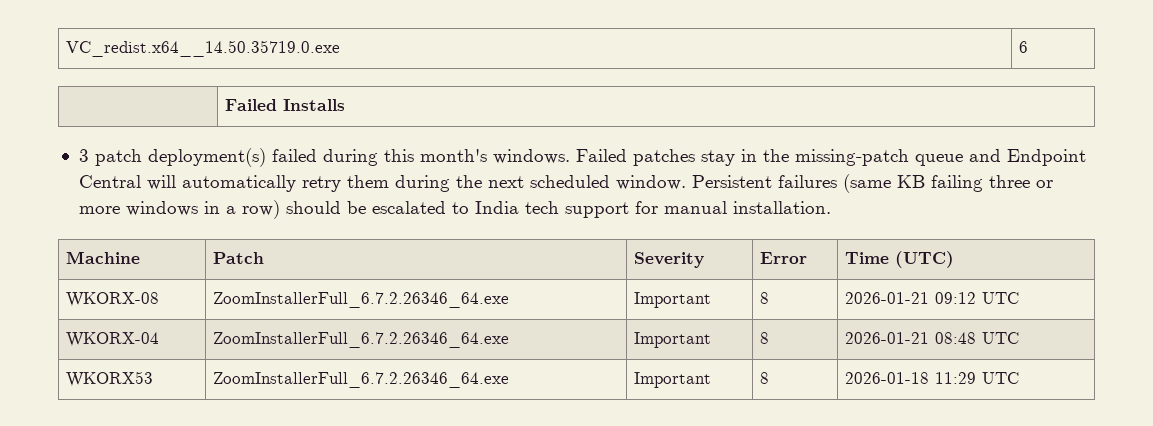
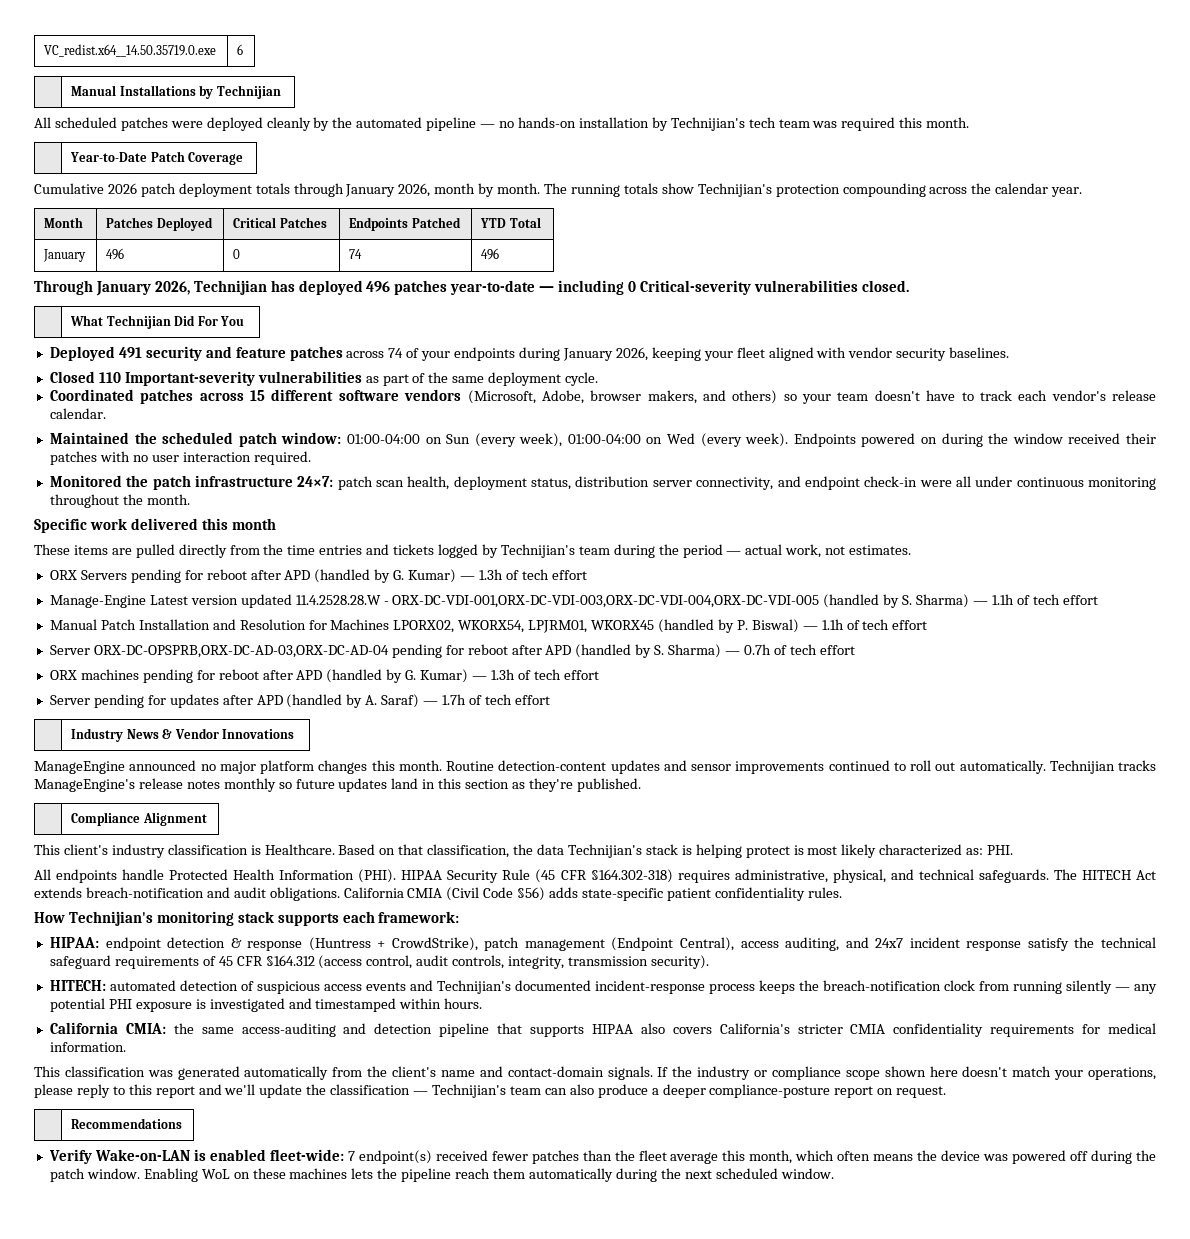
[224,99,345,111] [78,148,1086,167] [78,175,389,192] Failed Installs // 3 patch deployment(s) failed during this month's windows. Failed patches stay in the missing-patch queue and Endpoint Central will automatically retry them -> [71,85,281,99] [34,117,970,131] [70,151,244,165] [34,183,1083,197] [44,217,84,228] [106,217,213,231] [233,217,327,228] [349,217,461,231] [480,217,541,228] [43,249,87,262] [106,248,125,260] [233,249,241,259] [349,249,363,259] [481,248,500,260] [34,280,909,296] [70,315,245,329] [49,346,1010,361] [49,371,599,386] [49,389,1156,404] [49,408,106,419] [49,432,1157,447] [49,451,311,465] [49,475,1156,490] [49,494,190,508] [34,518,276,533] [34,544,912,558] [49,569,587,583] [49,594,1098,608] [49,619,928,633] [49,644,855,658] [49,669,599,683] [49,694,550,708] [71,728,295,742] [34,760,1156,774] [34,778,641,792] [71,812,207,826] [34,844,1014,858] [34,869,1156,883] [34,887,842,901] [34,911,460,926] [49,937,1157,951] [49,955,709,969] [49,980,1158,994] [49,998,483,1012] [49,1022,1156,1037] [49,1042,126,1052] [34,1066,1156,1080] [34,1084,947,1098] [71,1118,183,1129] [48,1149,1156,1164] [49,1168,613,1182] Manual Installations by Technijian // All scheduled patches were deployed cleanly by the automated pipeline — no hands-on installation by Technijian's tech team was required this month. // | Year-to-Date Patch Coverage // Cumulative 2026 patch deployment totals through January 2026, month by month. The running totals show Technijian's protection compounding across the calendar year. // Month | Patches Deployed | Critical Patches | Endpoints Patched | YTD Total // January | 496 | 0 | 74 | 496 // Through January 2026, Technijian has deployed 496 patches year-to-date — including 0 Critical-severity vulnerabilities closed. // | What Technijian Did For You // Deployed 491 security and feature patches across 74 of your endpoints during January 2026, keeping your fleet aligned with vendor security baselines. // Closed 110 Important-severity vulnerabilities as part of the same deployment cycle. // Coordinated patches across 15 different software vendors (Microsoft, Adobe, browser makers, and others) so your team doesn't have to track each vendor's release calendar. // Maintained the scheduled patch window: 01:00-04:00 on Sun (every week), 01:00-04:00 on Wed (every week). Endpoints powered on during the window received their patches with no user interaction required. // Monitored the patch infrastructure 24×7: patch scan health, deployment status, distribution server connectivity, and endpoint check-in were all under continuous monitoring throughout the month. // Specific work delivered this month // These items are pulled directly from the time entries and tickets logged by Technijian's team during the period — actual work, not estimates. // ORX Servers pending for reboot after APD (handled by G. Kumar) — 1.3h of tech effort // Manage-Engine Latest version updated 11.4.2528.28.W - ORX-DC-VDI-001,ORX-DC-VDI-003,ORX-DC-VDI-004,ORX-DC-VDI-005 (handled by S. Sharma) — 1.1h of tech effort // Manual Patch Installation and Resolution for Machines LPORX02, WKORX54, LPJRM01, WKORX45 (handled by P. Biswal) — 1.1h of tech effort // Server ORX-DC-OPSPRB,ORX-DC-AD-03,ORX-DC-AD-04 pending for reboot after APD (handled by S. Sharma) — 0.7h of tech effort // ORX machines pending for reboot after APD (handled by G. Kumar) — 1.3h of tech effort // Server pending for updates after APD (handled by A. Saraf) — 1.7h of tech effort // | Industry News & Vendor Innovations // ManageEngine announced no major platform changes this month. Routine detection-content updates and sensor improvements continued to roll out automatically. Technijian tracks ManageEngine's release notes monthly so future updates land in this section as they're published. // | Compliance Alignment // This client's industry classification is Healthcare. Based on that classification, the data Technijian's stack is helping protect is most likely characterized as: PHI. // All endpoints handle Protected Health Information (PHI). HIPAA Security Rule (45 CFR §164.302-318) requires administrative, physical, and technical safeguards. The HITECH Act extends breach-notification and audit obligations. California CMIA (Civil Code §56) adds state-specific patient confidentiality rules. // How Technijian's monitoring stack supports each framework: // HIPAA: endpoint detection & response (Huntress + CrowdStrike), patch management (Endpoint Central), access auditing, and 24x7 incident response satisfy the technical safeguard requirements of 45 CFR §164.312 (access control, audit controls, integrity, transmission security). // HITECH: automated detection of suspicious access events and Technijian's documented incident-response process keeps the breach-notification clock from running silently — any potential PHI exposure is investigated and timestamped within hours. // California CMIA: the same access-auditing and detection pipeline that supports HIPAA also covers California's stricter CMIA confidentiality requirements for medical information. // This classification was generated automatically from the client's name and contact-domain signals. If the industry or compliance scope shown here doesn't match your operations, please reply to this report and we'll update the classification — Technijian's team can also produce a deeper compliance-posture report on request. // | Recommendations // Verify Wake-on-LAN is enabled fleet-wide: 7 endpoint(s) received fewer patches than the fleet average this month, which often means the device was powered off during the patch window. Enabling WoL on these machines lets the pipeline reach them automatically
[691,174,1053,193] [78,200,831,219] [65,251,140,264] [212,252,264,264] [633,252,704,268] [759,252,807,264] [844,251,954,268] [65,292,159,307] [212,292,509,308] [633,292,711,308] [759,292,769,304] [844,292,1019,304] [65,332,159,347] [212,332,509,348] [633,332,711,348] [759,332,769,344] [844,332,1019,344] [65,371,153,387] [212,372,509,388] [633,372,711,388] [759,372,769,384] [844,372,1019,384] Persistent failures (same KB failing three or more windows in a row) should be escalated to India tech support for manual installation. // Machine | Patch | Severity | Error | Time (UTC) // WKORX-08 | ZoomInstallerFull_6.7.2.26346_64.exe | Important | 8 | 2026-01-21 09:12 UTC // WKORX-04 | ZoomInstallerFull_6.7.2.26346_64.exe | Important | 8 | 2026-01-21 08:48 UTC // WKORX53 | ZoomInstallerFull_6.7.2.26346_64.exe | Important | 8 | 2026-01-18 11:29 UTC -> (834, 1173) none

